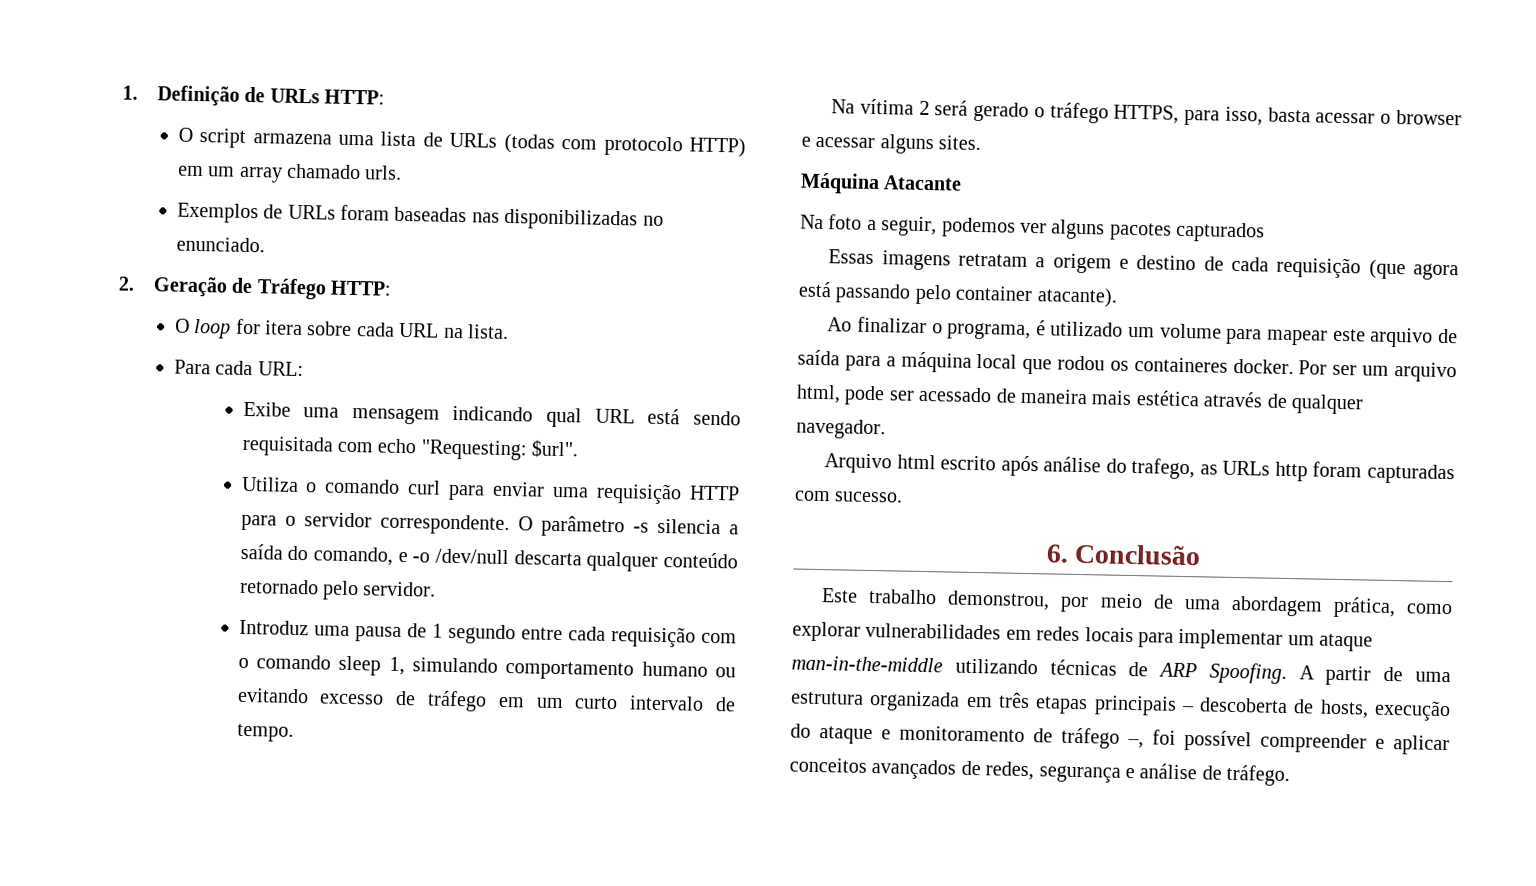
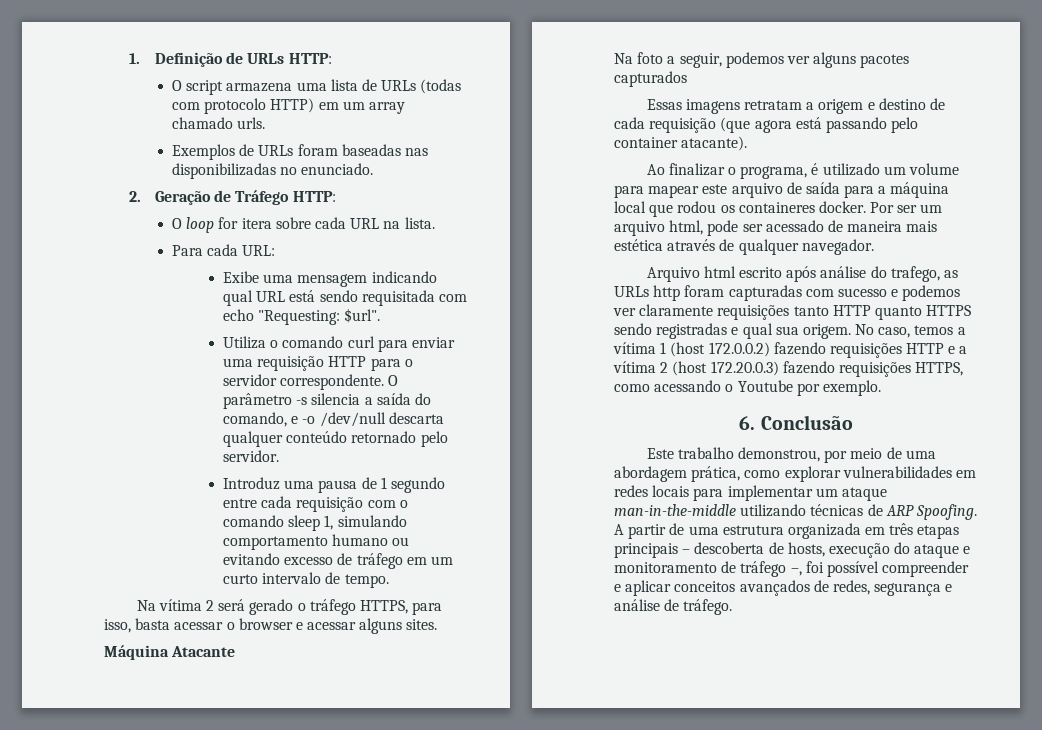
[834,491,904,503] sucesso. -> [837,285,961,301] [613,304,972,320] [614,323,966,339] [613,342,968,358] [613,361,964,377] [614,380,881,396] sucesso e podemos ver claramente requisições tanto HTTP quanto HTTPS sendo registradas e qual sua origem. No caso, temos a vítima 1 (host 172.0.0.2) fazendo requisições HTTP e a vítima 2 (host 172.20.0.3) fazendo requisições HTTPS, como acessando o Youtube por exemplo.

